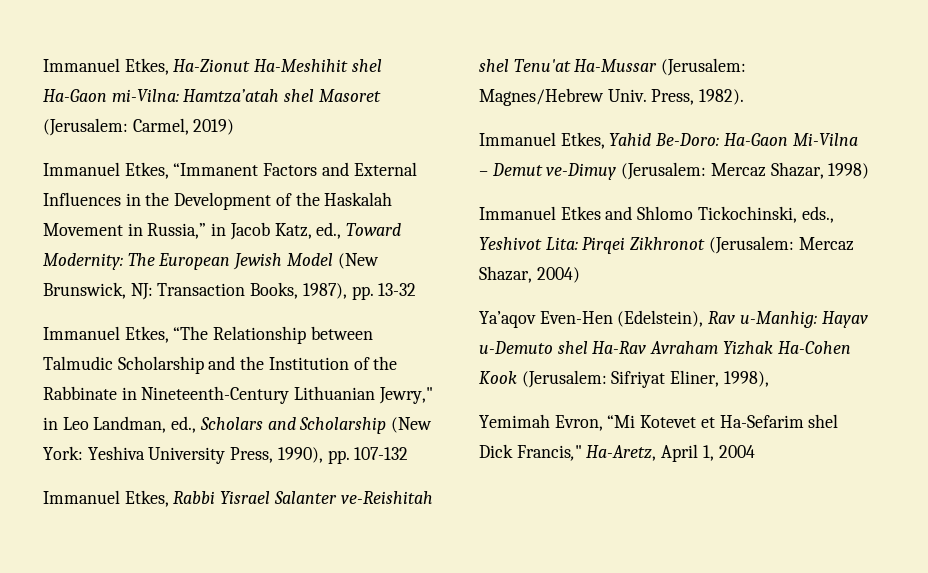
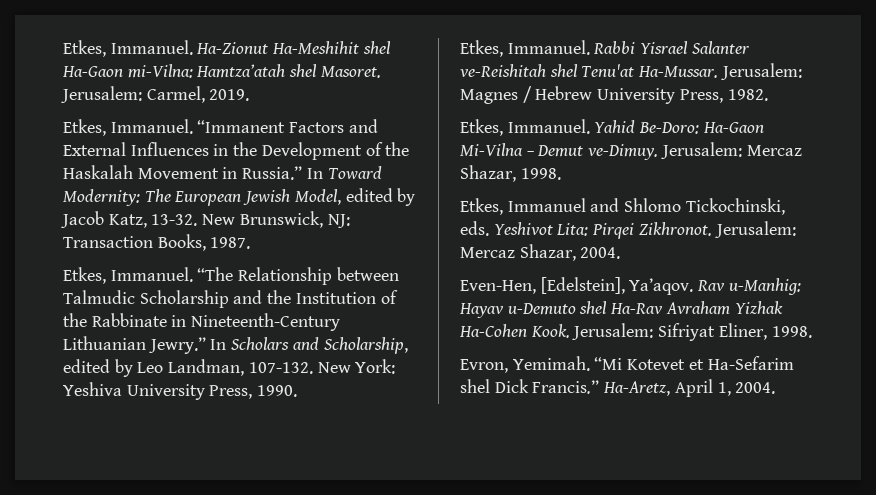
[43,58,169,75] Immanuel Etkes, -> [63,40,193,57] Etkes, Immanuel.
[318,89,381,102] [43,118,235,136] [43,162,169,179] Masoret (Jerusalem: Carmel, 2019) // Immanuel Etkes, -> [320,66,381,78] [61,86,250,103] [63,119,193,136] Masoret. Jerusalem: Carmel, 2019. // Etkes, Immanuel.
[147,222,342,240] Russia,” in Jacob Katz, ed., -> [242,166,323,180] Russia.” In
[286,253,379,269] [43,282,417,300] [43,326,169,343] Model (New Brunswick, NJ: Transaction Books, 1987), pp. 13-32 // Immanuel Etkes, -> [294,188,416,206] [61,211,350,228] [63,234,251,251] [63,267,193,284] Model, edited by Jacob Katz, 13-32. New Brunswick, NJ: Transaction Books, 1987. // Etkes, Immanuel.
[378,387,433,404] [43,416,433,434] [43,446,409,464] [43,490,169,507] Jewry," in Leo Landman, ed., Scholars and Scholarship (New York: Yeshiva University Press, 1990), pp. 107-132 // Immanuel Etkes, -> [148,337,408,354] [63,359,396,377] [63,382,298,400] [460,40,590,57] Jewry.” In Scholars and Scholarship, edited by Leo Landman, 107-132. New York: Yeshiva University Press, 1990. // Etkes, Immanuel.
[574,58,747,76] [479,88,745,106] [479,132,605,149] Ha-Mussar (Jerusalem: Magnes/Hebrew Univ. Press, 1982). // Immanuel Etkes, -> [638,63,802,80] [460,86,768,104] [460,119,590,136] Ha-Mussar. Jerusalem: Magnes / Hebrew University Press, 1982. // Etkes, Immanuel.
[546,162,870,180] [479,206,601,220] ve-Dimuy (Jerusalem: Mercaz Shazar, 1998) // Immanuel Etkes -> [588,142,802,160] [460,165,561,182] [460,198,586,215] ve-Dimuy. Jerusalem: Mercaz Shazar, 1998. // Etkes, Immanuel
[801,206,834,223] eds., -> [460,221,489,236] eds.
[630,236,854,254] [479,266,580,283] [479,310,704,328] Zikhronot (Jerusalem: Mercaz Shazar, 2004) // Ya’aqov Even-Hen (Edelstein), -> [638,221,796,238] [460,244,621,261] [460,277,694,295] Zikhronot. Jerusalem: Mercaz Shazar, 2004. // Even-Hen, [Edelstein], Ya’aqov.
[479,370,769,388] [479,414,603,431] Kook (Jerusalem: Sifriyat Eliner, 1998), // Yemimah Evron, -> [530,323,812,341] [460,356,590,373] Kook. Jerusalem: Sifriyat Eliner, 1998. // Evron, Yemimah.
[516,445,582,461] Francis," -> [532,380,600,394] Francis.”
[718,445,755,458] 2004 -> [735,382,776,394] 2004.

